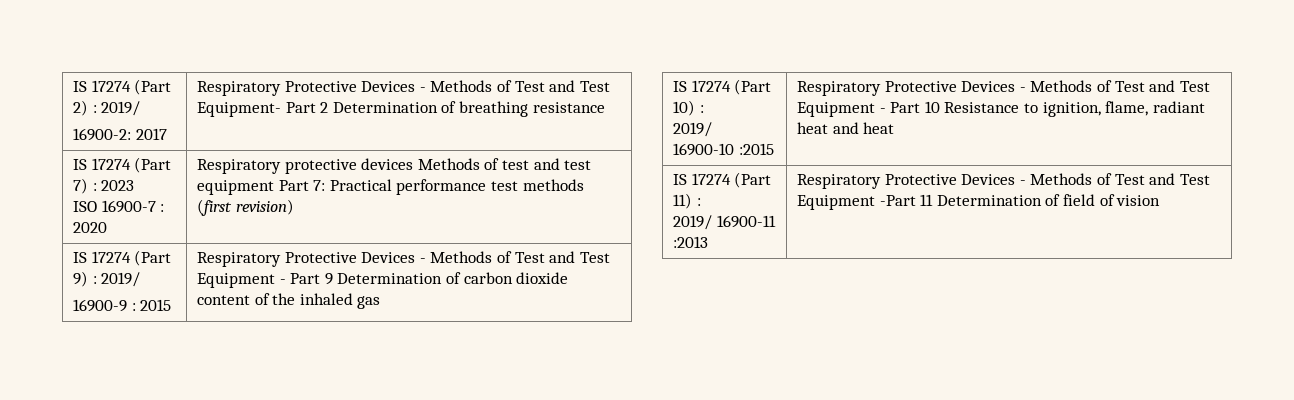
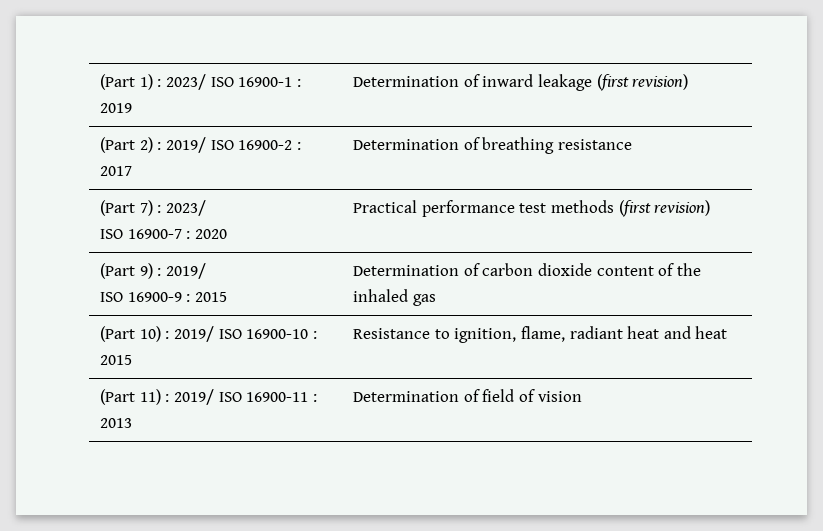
[73,79,172,95] [73,100,141,116] [73,128,167,141] [197,80,610,96] [197,102,329,117] IS 17274 (Part 2) : 2019/ // 16900-2: 2017 | Respiratory Protective Devices - Methods of Test and Test Equipment- Part 2 -> [100,74,301,90] [100,103,133,113] [353,74,689,91] [100,137,301,153] [100,166,133,176] (Part 1) : 2023/ ISO 16900-1 : 2019 | Determination of inward leakage (first revision) // (Part 2) : 2019/ ISO 16900-2 : 2017 |
[73,158,131,170] IS 17274 -> (633, 144) none
[101,180,135,191] 2023 -> [166,200,207,216] 2023/
[197,158,592,174] [197,180,326,195] Respiratory protective devices Methods of test and test equipment Part 7: -> (228, 234) none
[73,251,131,263] IS 17274 -> (711, 208) none
(141, 279) none -> [100,292,124,302] ISO
[197,251,610,267] [197,273,333,288] Respiratory Protective Devices - Methods of Test and Test Equipment - Part 9 -> (228, 297) none
[673,80,731,92] IS 17274 -> (436, 300) none
[673,122,713,137] [673,143,774,156] [797,80,1210,96] [797,101,940,117] // 2019/ 16900-10 :2015 | Respiratory Protective Devices - Methods of Test and Test Equipment - Part 10 -> [174,326,317,342] [100,355,133,365] 2019/ ISO 16900-10 : 2015 |
[673,173,731,185] IS 17274 -> (728, 332) none
[673,215,776,230] [673,236,709,248] [797,173,1210,189] [797,194,934,210] // 2019/ 16900-11 :2013 | Respiratory Protective Devices - Methods of Test and Test Equipment -Part 11 -> [174,389,317,405] [100,418,133,428] 2019/ ISO 16900-11 : 2013 |

